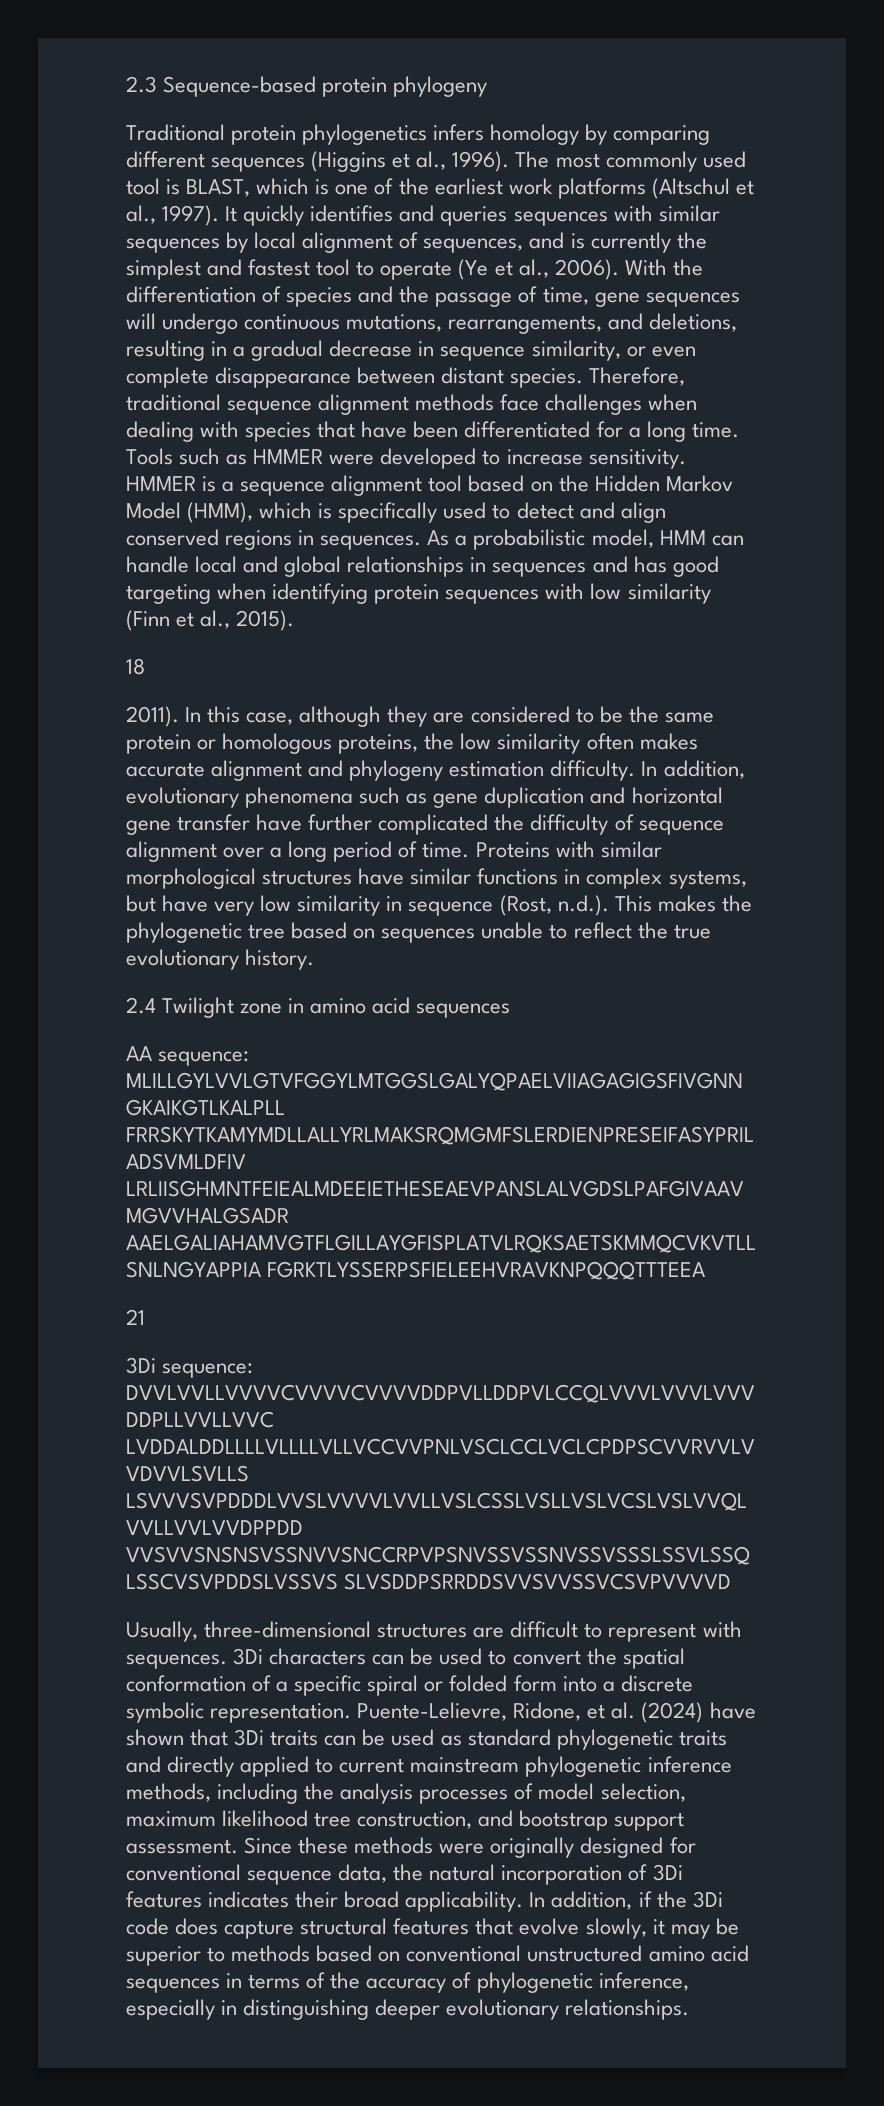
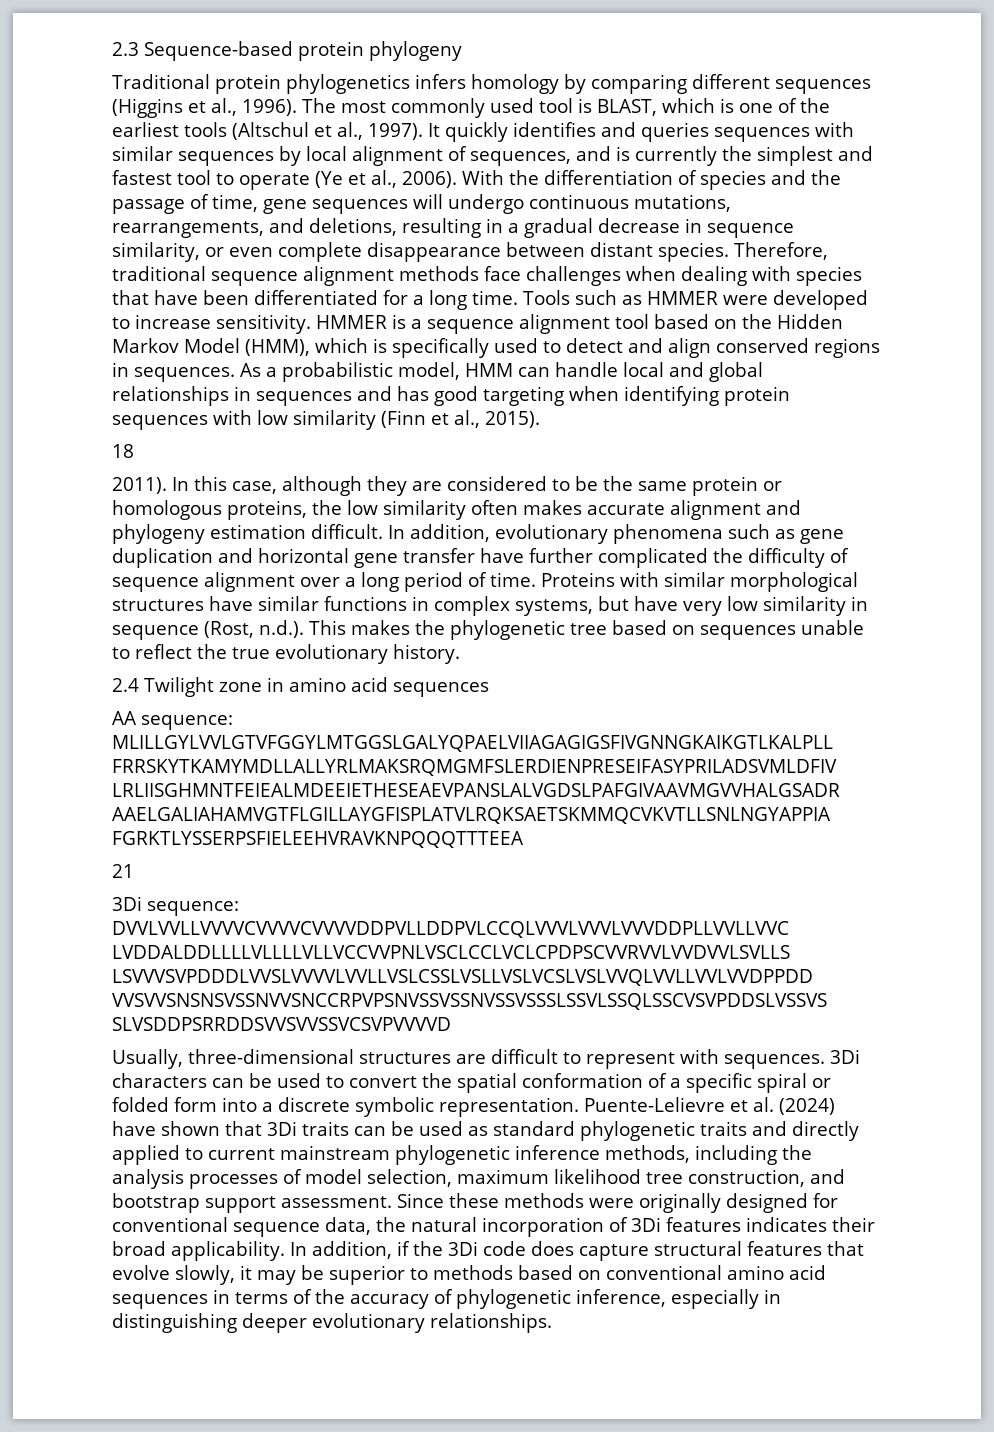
[508,178,646,199] work platforms -> [184,122,227,137] tools
[550,760,636,781] difficulty. -> [311,524,383,539] difficult.
[357,1702,582,1721] Puente-Lelievre, Ridone, -> [584,1097,725,1112] Puente-Lelievre
[527,1945,643,1962] unstructured -> (722, 1272) none

